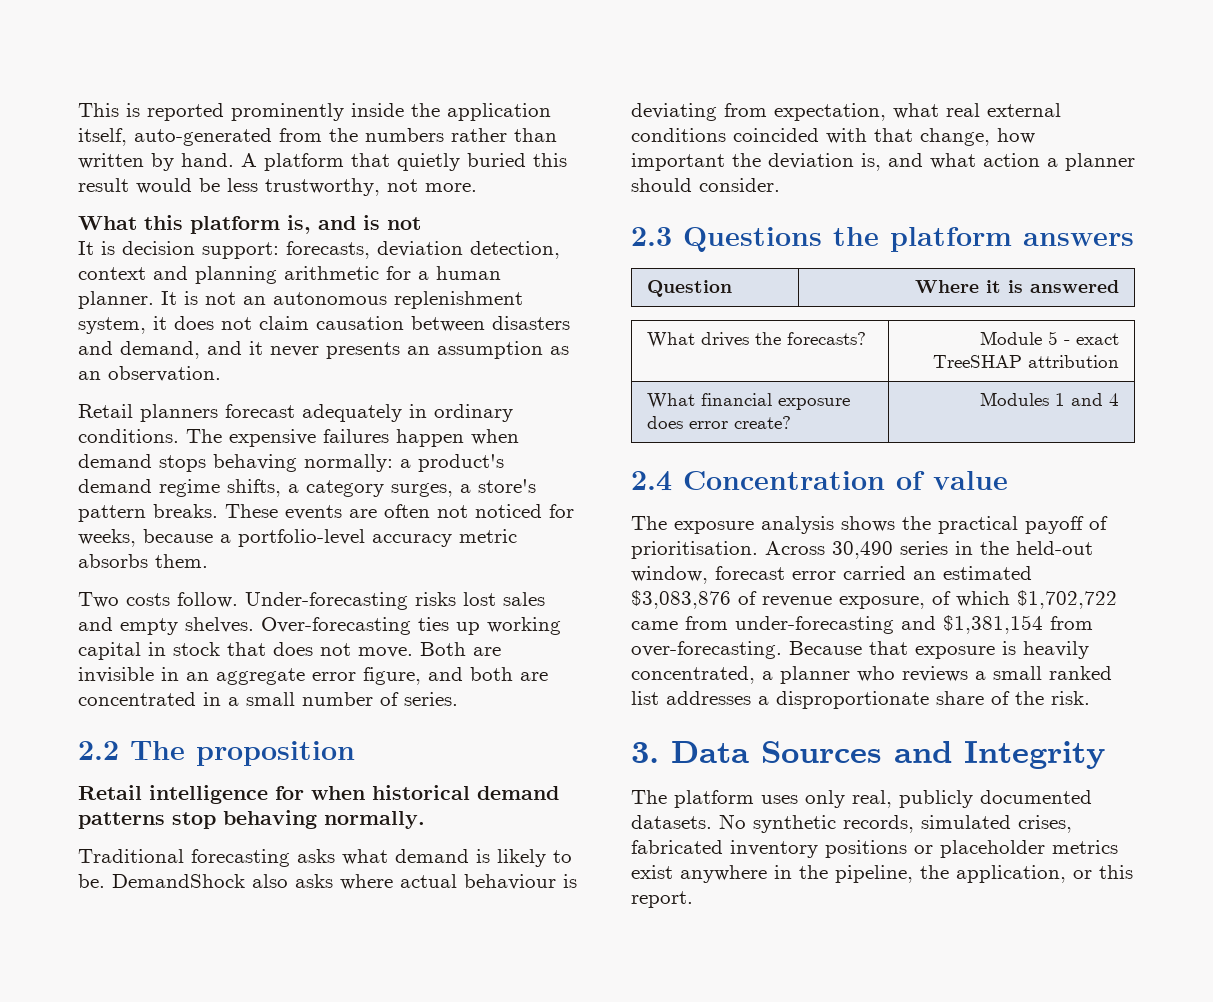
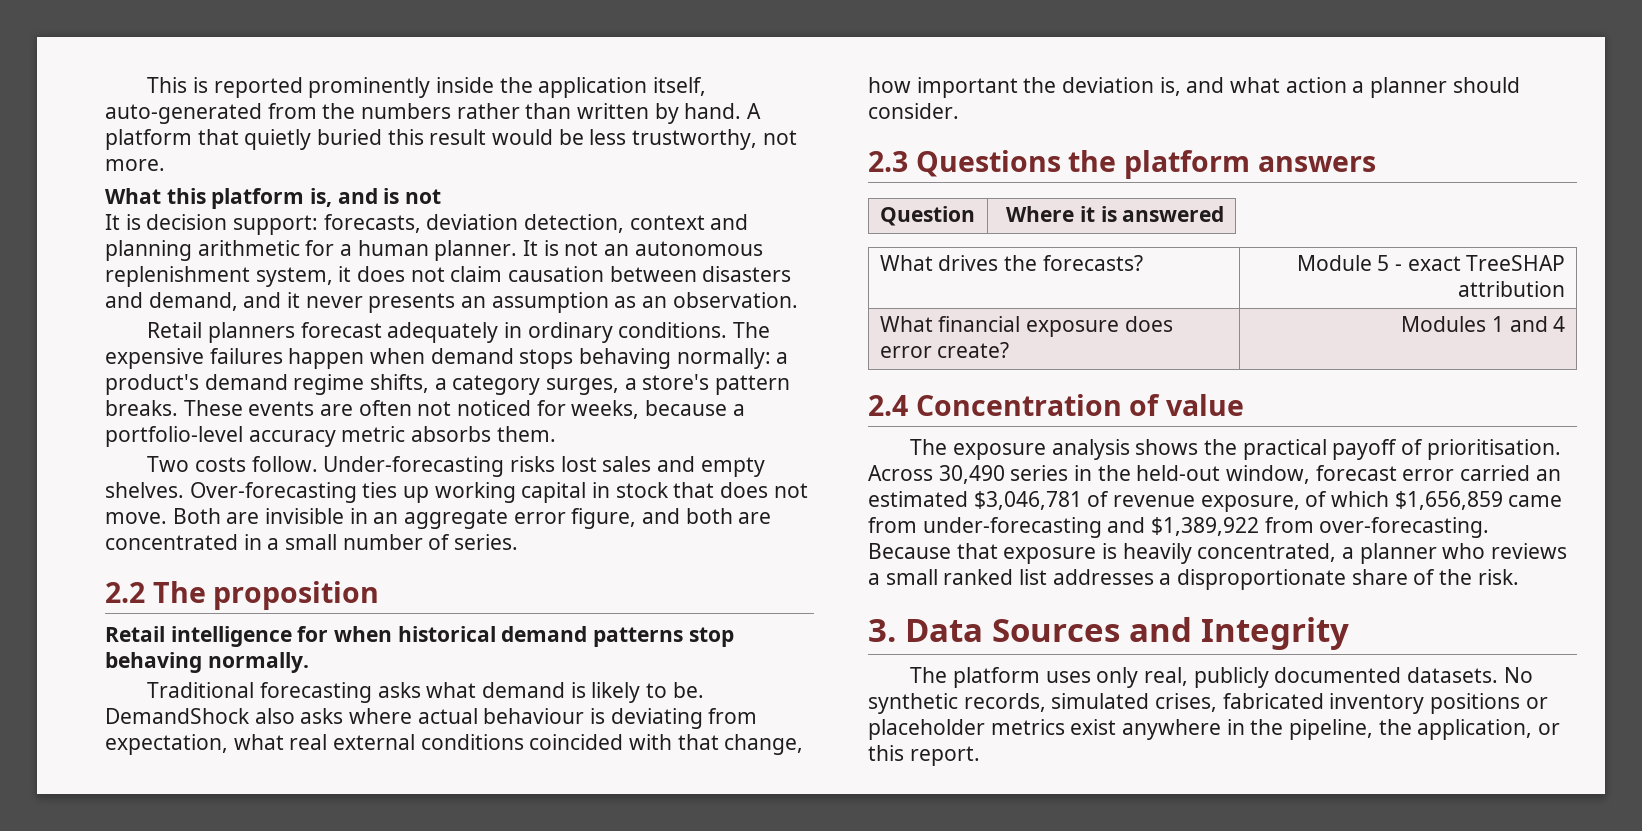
[631,590,731,609] $3,083,876 -> [973,491,1082,510] $3,046,781
[1017,590,1117,609] $1,702,722 -> [1394,491,1503,510] $1,656,859
[943,615,1043,634] $1,381,154 -> [1151,517,1260,536] $1,389,922

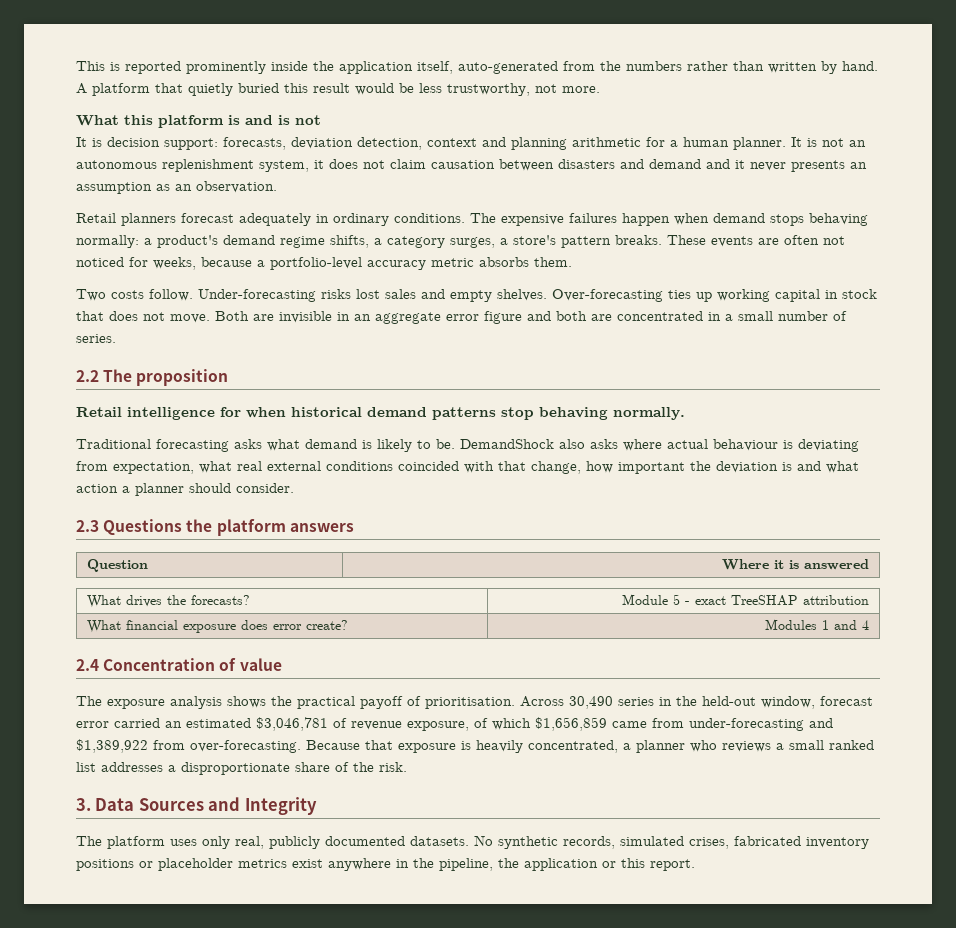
[310,188,333,207] is, -> [228,115,240,125] is
[148,292,238,311] demand, -> [649,159,701,169] demand
[571,508,637,529] figure, -> [484,311,522,324] figure
[1159,77,1181,96] is, -> [782,462,792,471] is
[1417,719,1533,740] application, -> [524,858,598,871] application

